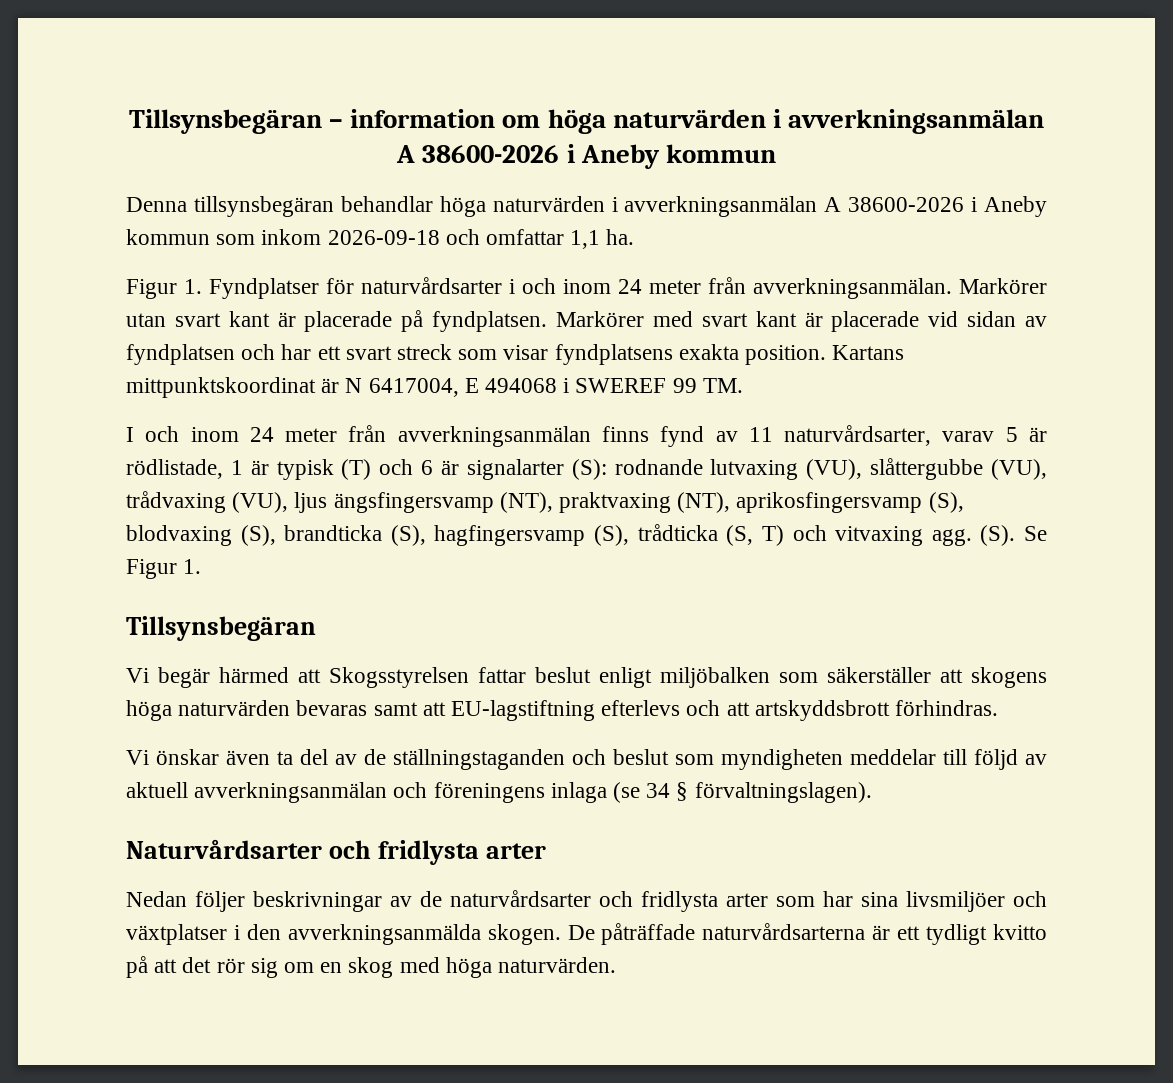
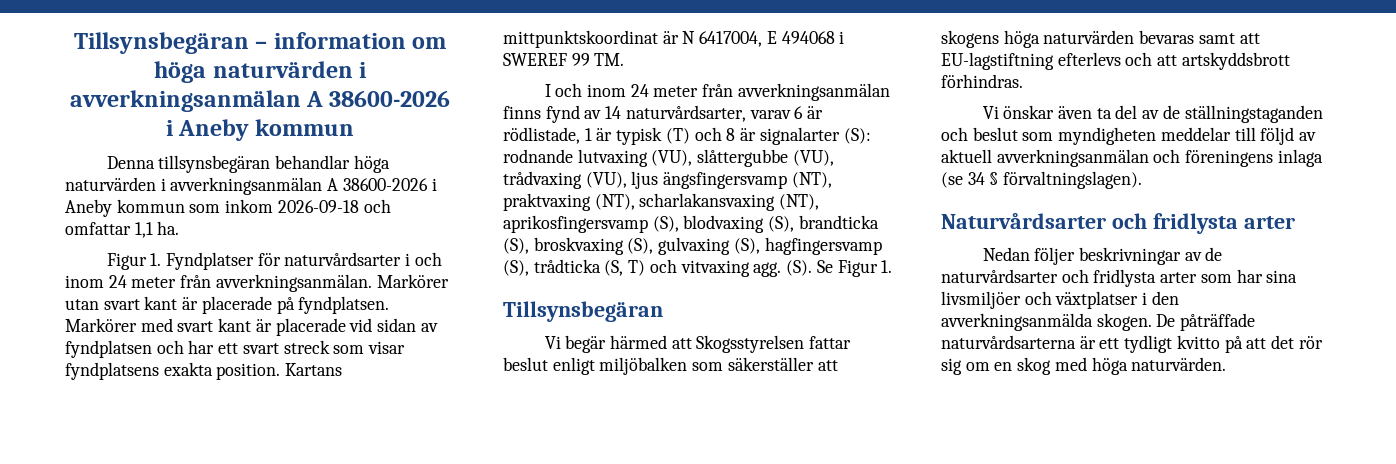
[748,427,773,442] 11 -> [605,106,622,119] 14
[1005,427,1018,442] 5 -> [794,106,804,119] 6
[421,460,434,475] 6 -> [726,128,736,141] 8
(731, 502) none -> [639,193,820,211] scharlakansvaxing (NT),
(426, 535) none -> [533,237,760,255] broskvaxing (S), gulvaxing (S),

